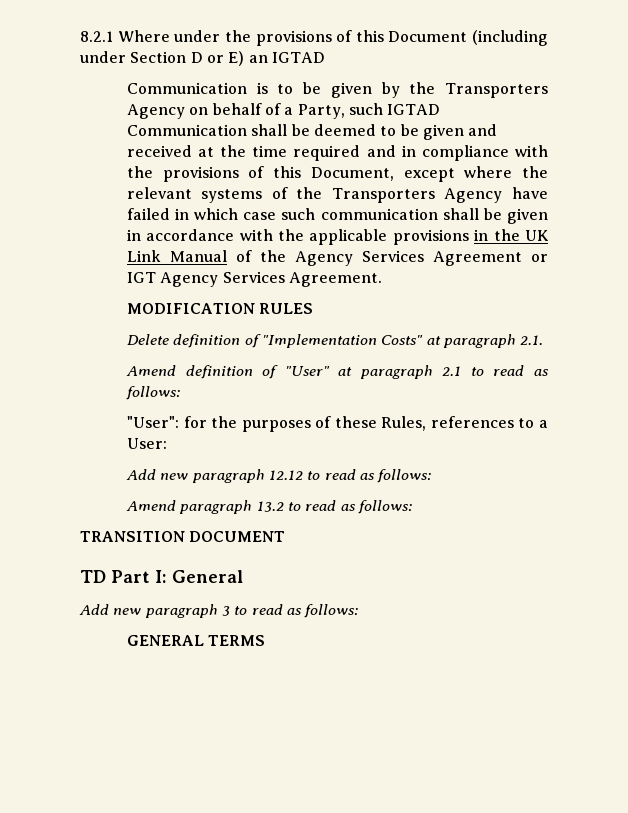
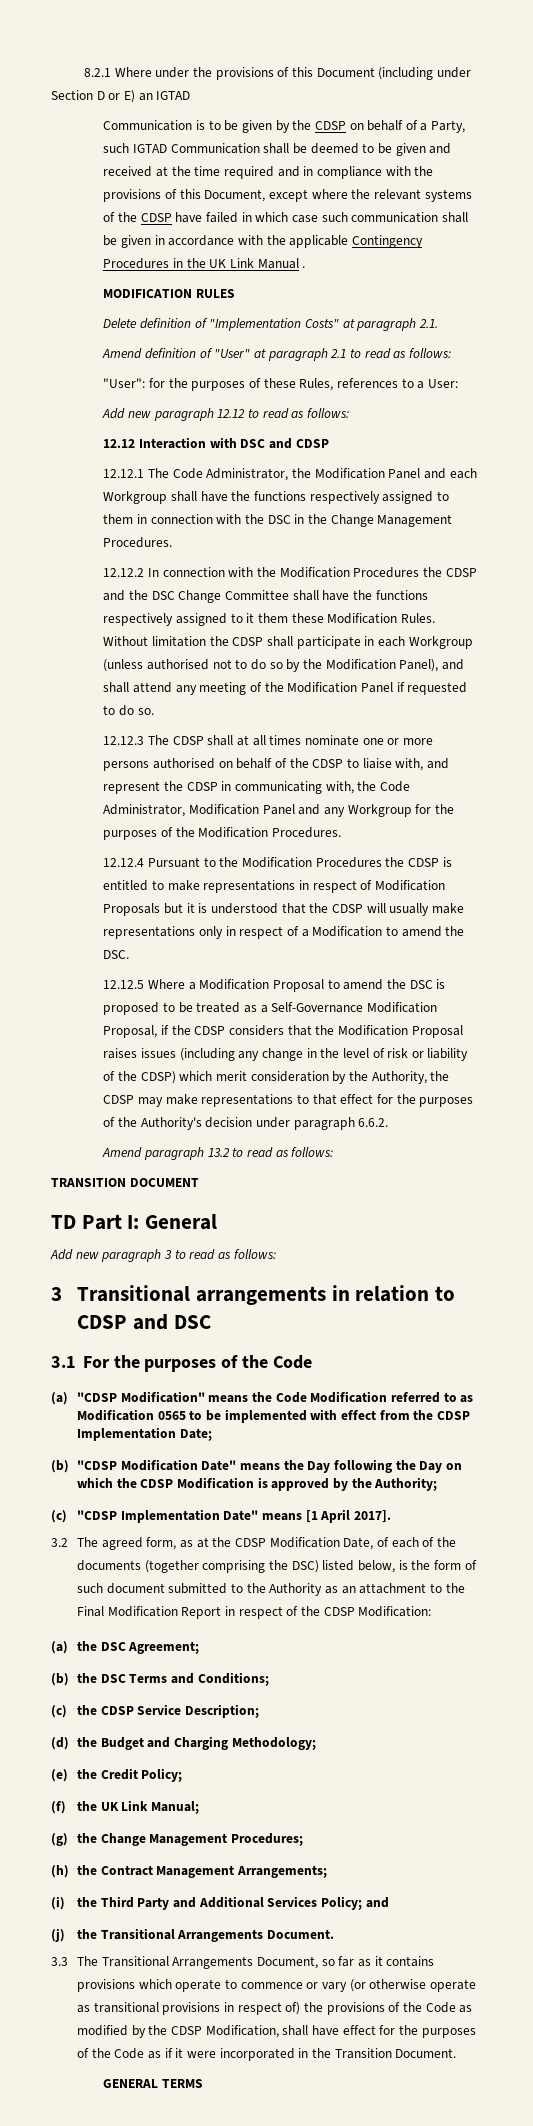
[445,83,549,98] [126,104,185,119] Transporters Agency -> [314,121,346,130] CDSP
[331,188,503,203] Transporters Agency -> [140,213,172,222] CDSP
[392,229,469,245] provisions -> [351,235,423,248] [103,258,170,269] Contingency Procedures
[235,250,548,266] [126,271,382,287] of the Agency Services Agreement or IGT Agency Services Agreement. -> [302,266,306,268] .
(432, 476) none -> [103,437,329,449] [103,468,477,481] [103,491,449,504] [103,514,453,527] [103,537,173,548] [103,567,477,578] [103,590,428,603] [103,613,435,626] [103,636,473,649] [103,659,464,672] [103,682,468,695] [103,705,154,716] [103,735,433,746] [103,758,449,771] [103,781,410,794] [103,804,454,817] [103,827,341,840] [103,857,452,868] [103,880,445,893] [103,903,464,916] [103,926,465,939] [103,950,130,959] [103,979,446,992] [103,1002,437,1015] [103,1025,463,1038] [103,1048,469,1061] [103,1071,450,1084] [103,1094,474,1107] [103,1117,389,1130] // 12.12 Interaction with DSC and CDSP // 12.12.1 The Code Administrator, the Modification Panel and each Workgroup shall have the functions respectively assigned to them in connection with the DSC in the Change Management Procedures. // 12.12.2 In connection with the Modification Procedures the CDSP and the DSC Change Committee shall have the functions respectively assigned to it them these Modification Rules. Without limitation the CDSP shall participate in each Workgroup (unless authorised not to do so by the Modification Panel), and shall attend any meeting of the Modification Panel if requested to do so. // 12.12.3 The CDSP shall at all times nominate one or more persons authorised on behalf of the CDSP to liaise with, and represent the CDSP in communicating with, the Code Administrator, Modification Panel and any Workgroup for the purposes of the Modification Procedures. // 12.12.4 Pursuant to the Modification Procedures the CDSP is entitled to make representations in respect of Modification Proposals but it is understood that the CDSP will usually make representations only in respect of a Modification to amend the DSC. // 12.12.5 Where a Modification Proposal to amend the DSC is proposed to be treated as a Self-Governance Modification Proposal, if the CDSP considers that the Modification Proposal raises issues (including any change in the level of risk or liability of the CDSP) which merit consideration by the Authority, the CDSP may make representations to that effect for the purposes of the Authority's decision under paragraph 6.6.2.
(359, 611) none -> [51,1285,455,1305] [77,1314,211,1330] [51,1355,313,1372] [51,1391,474,1405] [77,1409,470,1423] [77,1427,212,1441] [51,1459,462,1473] [77,1477,438,1491] [51,1509,392,1523] [51,1537,456,1550] [77,1560,477,1573] [77,1583,465,1596] [77,1606,432,1619] [51,1641,200,1654] [51,1672,269,1686] [51,1704,260,1718] [51,1736,316,1750] [51,1768,183,1782] [51,1800,200,1814] [51,1833,304,1846] [51,1865,328,1878] [51,1896,389,1910] [51,1928,335,1942] [51,1956,435,1969] [77,1979,476,1992] [77,2002,473,2015] [77,2025,476,2038] [77,2048,457,2061] // 3 Transitional arrangements in relation to CDSP and DSC // 3.1 For the purposes of the Code // (a) "CDSP Modification" means the Code Modification referred to as Modification 0565 to be implemented with effect from the CDSP Implementation Date; // (b) "CDSP Modification Date" means the Day following the Day on which the CDSP Modification is approved by the Authority; // (c) "CDSP Implementation Date" means [1 April 2017]. // 3.2 The agreed form, as at the CDSP Modification Date, of each of the documents (together comprising the DSC) listed below, is the form of such document submitted to the Authority as an attachment to the Final Modification Report in respect of the CDSP Modification: // (a) the DSC Agreement; // (b) the DSC Terms and Conditions; // (c) the CDSP Service Description; // (d) the Budget and Charging Methodology; // (e) the Credit Policy; // (f) the UK Link Manual; // (g) the Change Management Procedures; // (h) the Contract Management Arrangements; // (i) the Third Party and Additional Services Policy; and // (j) the Transitional Arrangements Document. // 3.3 The Transitional Arrangements Document, so far as it contains provisions which operate to commence or vary (or otherwise operate as transitional provisions in respect of) the provisions of the Code as modified by the CDSP Modification, shall have effect for the purposes of the Code as if it were incorporated in the Transition Document.

